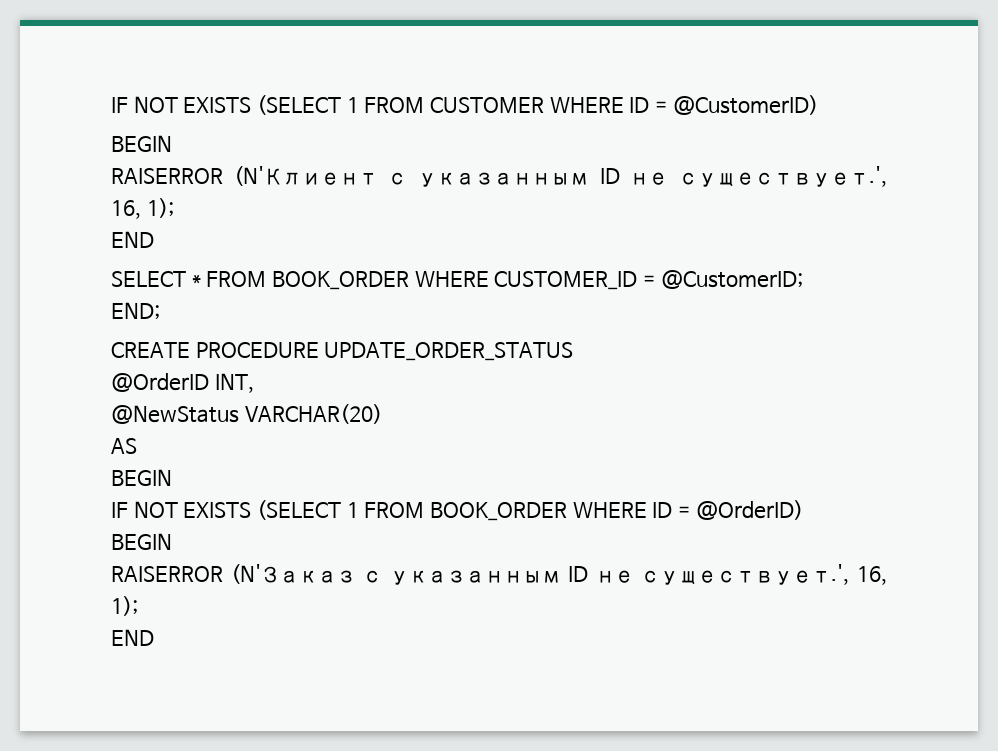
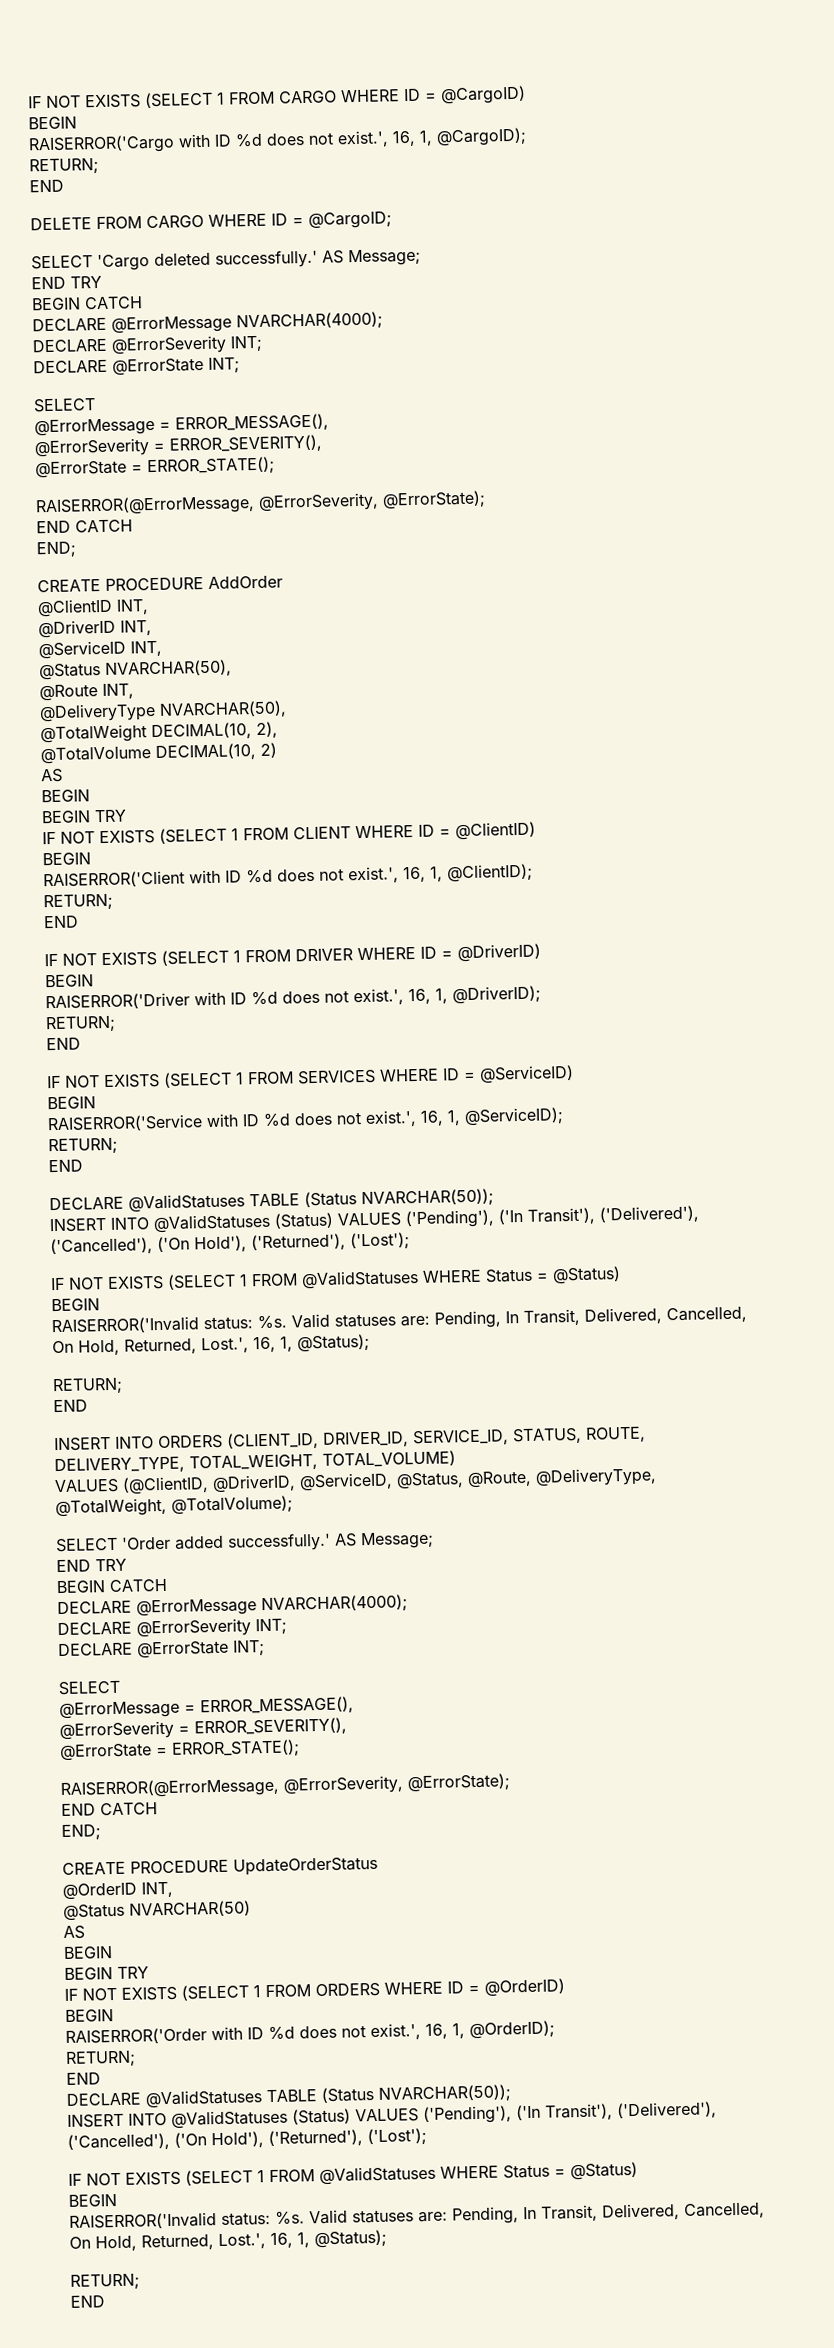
[111,95,818,115] [111,135,172,152] [111,166,887,187] [111,198,174,219] [111,231,154,248] [111,270,803,290] [111,302,160,320] [111,342,574,361] [111,373,254,393] [111,404,382,424] [111,438,137,454] [111,469,172,486] [111,500,567,521] IF NOT EXISTS (SELECT 1 FROM CUSTOMER WHERE ID = @CustomerID) // BEGIN // RAISERROR (N'Клиент с указанным ID не существует.', 16, 1); // END // SELECT * FROM BOOK_ORDER WHERE CUSTOMER_ID = @CustomerID; // END; // CREATE PROCEDURE UPDATE_ORDER_STATUS // @OrderID INT, // @NewStatus VARCHAR(20) // AS // BEGIN // IF NOT EXISTS (SELECT 1 FROM BOOK_ORDER -> [28,85,526,109] [28,116,77,130] [28,127,527,155] [29,157,99,175] [29,179,64,193] [30,211,392,231] [31,248,421,272] [31,275,102,290] [31,296,143,311] [32,311,383,334] [32,335,263,355] [33,357,240,376] [33,398,96,413] [34,413,329,437] [34,434,322,458] [35,456,275,479] [35,490,486,517] [36,519,133,534] [36,541,76,558] [37,575,283,593] [37,598,149,618] [38,619,152,639] [38,640,162,660] [39,659,232,681] [39,683,134,702] [39,700,287,723] [40,721,278,744] [40,742,277,765] [41,768,63,783] [41,789,90,803] [41,809,127,824] [42,821,536,845] [42,852,91,866] [43,863,533,889] [43,893,113,911] [43,915,79,929] [44,943,541,967] [45,974,94,988] [45,985,541,1011] [45,1015,116,1033] [46,1037,81,1051] [47,1064,574,1089] [47,1096,96,1110] [47,1107,564,1133] [48,1137,118,1155] [48,1159,83,1173] [49,1188,494,1213] [49,1205,699,1234] [50,1232,410,1256] [50,1266,621,1291] [51,1298,100,1312] [51,1306,747,1335] [52,1333,370,1356] [52,1377,123,1395] [53,1399,88,1413] [54,1426,646,1452] [54,1450,456,1475] [54,1467,657,1495] [55,1495,293,1518] [56,1531,434,1553] [56,1558,127,1573] [56,1578,168,1594] [57,1594,408,1617] [57,1618,287,1638] [58,1640,265,1659] [58,1680,121,1696] [59,1696,354,1720] [59,1717,347,1741] [59,1739,300,1762] [60,1773,510,1800] [61,1802,158,1817] [61,1824,101,1841] [62,1856,378,1876] [62,1881,173,1900] [63,1900,251,1921] [63,1925,85,1939] [63,1946,113,1959] [64,1966,149,1980] [64,1982,380,2001] IF NOT EXISTS (SELECT 1 FROM CARGO WHERE ID = @CargoID) // BEGIN // RAISERROR('Cargo with ID %d does not exist.', 16, 1, @CargoID); // RETURN; // END // DELETE FROM CARGO WHERE ID = @CargoID; // SELECT 'Cargo deleted successfully.' AS Message; // END TRY // BEGIN CATCH // DECLARE @ErrorMessage NVARCHAR(4000); // DECLARE @ErrorSeverity INT; // DECLARE @ErrorState INT; // SELECT // @ErrorMessage = ERROR_MESSAGE(), // @ErrorSeverity = ERROR_SEVERITY(), // @ErrorState = ERROR_STATE(); // RAISERROR(@ErrorMessage, @ErrorSeverity, @ErrorState); // END CATCH // END; // CREATE PROCEDURE AddOrder // @ClientID INT, // @DriverID INT, // @ServiceID INT, // @Status NVARCHAR(50), // @Route INT, // @DeliveryType NVARCHAR(50), // @TotalWeight DECIMAL(10, 2), // @TotalVolume DECIMAL(10, 2) // AS // BEGIN // BEGIN TRY // IF NOT EXISTS (SELECT 1 FROM CLIENT WHERE ID = @ClientID) // BEGIN // RAISERROR('Client with ID %d does not exist.', 16, 1, @ClientID); // RETURN; // END // IF NOT EXISTS (SELECT 1 FROM DRIVER WHERE ID = @DriverID) // BEGIN // RAISERROR('Driver with ID %d does not exist.', 16, 1, @DriverID); // RETURN; // END // IF NOT EXISTS (SELECT 1 FROM SERVICES WHERE ID = @ServiceID) // BEGIN // RAISERROR('Service with ID %d does not exist.', 16, 1, @ServiceID); // RETURN; // END // DECLARE @ValidStatuses TABLE (Status NVARCHAR(50)); // INSERT INTO @ValidStatuses (Status) VALUES ('Pending'), ('In Transit'), ('Delivered'), ('Cancelled'), ('On Hold'), ('Returned'), ('Lost'); // IF NOT EXISTS (SELECT 1 FROM @ValidStatuses WHERE Status = @Status) // BEGIN // RAISERROR('Invalid status: %s. Valid statuses are: Pending, In Transit, Delivered, Cancelled, On Hold, Returned, Lost.', 16, 1, @Status); // RETURN; // END // INSERT INTO ORDERS (CLIENT_ID, DRIVER_ID, SERVICE_ID, STATUS, ROUTE, DELIVERY_TYPE, TOTAL_WEIGHT, TOTAL_VOLUME) // VALUES (@ClientID, @DriverID, @ServiceID, @Status, @Route, @DeliveryType, @TotalWeight, @TotalVolume); // SELECT 'Order added successfully.' AS Message; // END TRY // BEGIN CATCH // DECLARE @ErrorMessage NVARCHAR(4000); // DECLARE @ErrorSeverity INT; // DECLARE @ErrorState INT; // SELECT // @ErrorMessage = ERROR_MESSAGE(), // @ErrorSeverity = ERROR_SEVERITY(), // @ErrorState = ERROR_STATE(); // RAISERROR(@ErrorMessage, @ErrorSeverity, @ErrorState); // END CATCH // END; // CREATE PROCEDURE UpdateOrderStatus // @OrderID INT, // @Status NVARCHAR(50) // AS // BEGIN // BEGIN TRY // IF NOT EXISTS (SELECT 1 FROM ORDERS
[111,564,887,585] [111,596,138,616] RAISERROR (N'Заказ с указанным ID не существует.', 16, 1); -> [65,2020,555,2045] [65,2050,136,2067] [66,2072,101,2085] [66,2084,511,2109] [67,2101,717,2129] [67,2127,427,2151] [68,2161,638,2186] [68,2194,117,2207] [69,2202,765,2230] [69,2229,387,2252] [70,2273,140,2290] RAISERROR('Order with ID %d does not exist.', 16, 1, @OrderID); // RETURN; // END // DECLARE @ValidStatuses TABLE (Status NVARCHAR(50)); // INSERT INTO @ValidStatuses (Status) VALUES ('Pending'), ('In Transit'), ('Delivered'), ('Cancelled'), ('On Hold'), ('Returned'), ('Lost'); // IF NOT EXISTS (SELECT 1 FROM @ValidStatuses WHERE Status = @Status) // BEGIN // RAISERROR('Invalid status: %s. Valid statuses are: Pending, In Transit, Delivered, Cancelled, On Hold, Returned, Lost.', 16, 1, @Status); // RETURN;

